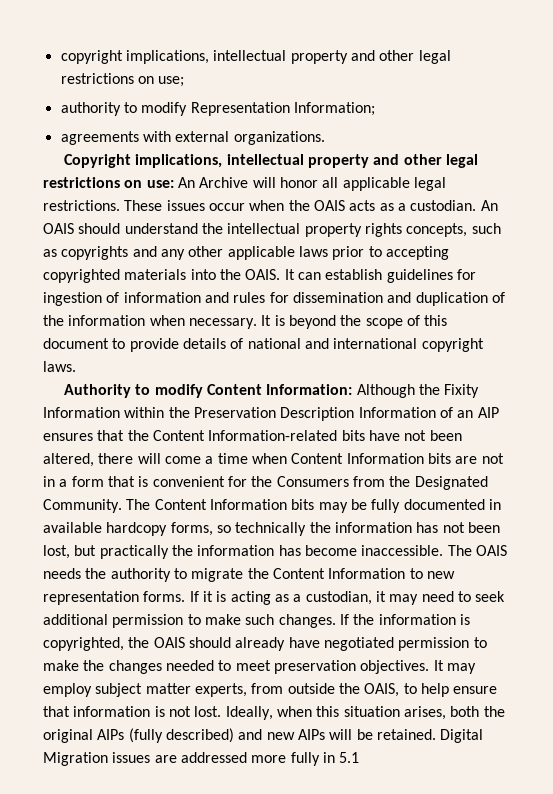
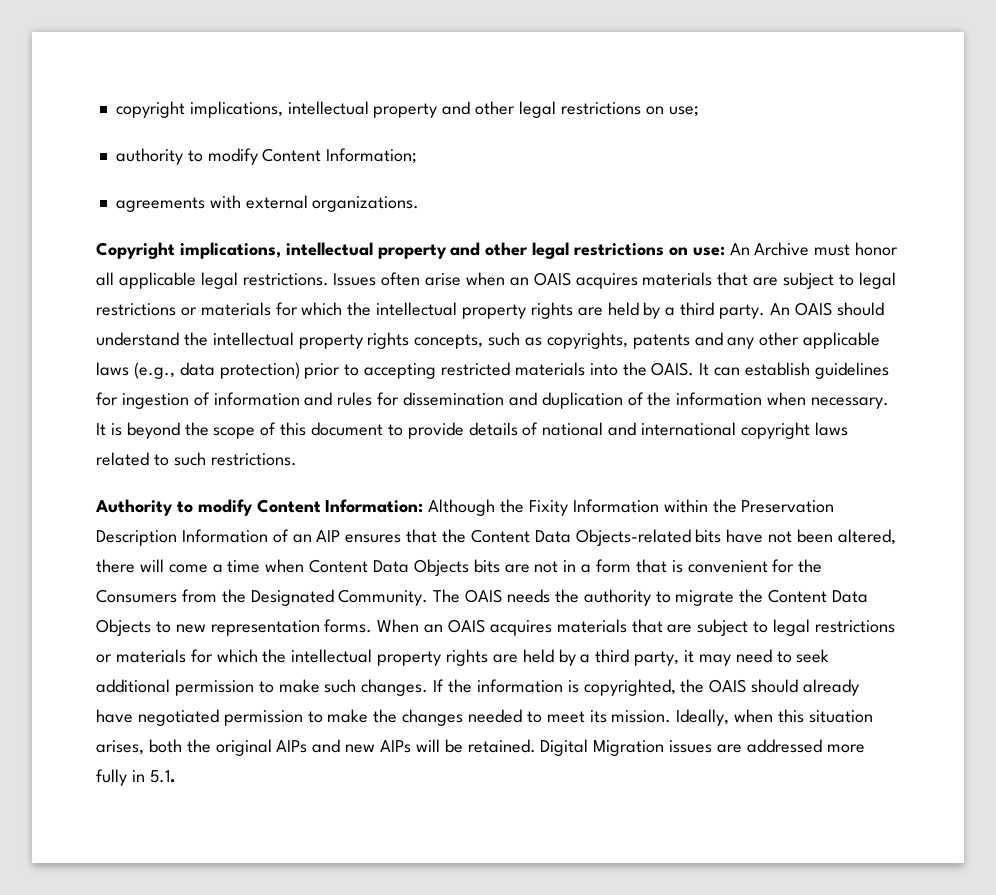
[190,102,290,116] Representation -> [262,148,322,162] Content
[252,177,276,188] will -> [814,244,851,256] must
[124,200,477,211] These issues occur when the OAIS acts as a custodian. -> [333,272,896,289] [96,302,766,319] Issues often arise when an OAIS acquires materials that are subject to legal restrictions or materials for which the intellectual property rights are held by a third party.
[61,246,129,260] copyrights -> [546,332,690,349] copyrights, patents
(328, 251) none -> [133,362,300,379] (e.g., data protection)
[43,269,120,283] copyrighted -> [441,362,511,376] restricted
[43,361,76,372] laws. -> [814,422,848,436] [96,452,297,466] laws related to such restrictions.
[208,430,338,441] Information-related -> [534,529,691,546] Data Objects-related
[346,453,424,464] Information -> [373,559,469,576] Data Objects
[154,499,501,513] [43,522,500,536] [43,545,472,559] Content Information bits may be fully documented in available hardcopy forms, so technically the information has not been lost, but practically the information has become inaccessible. The -> (461, 596) none
[328,568,406,579] Information -> [832,590,869,603] [96,619,151,636] Data Objects
[189,591,372,605] If it is acting as a custodian, -> [377,619,895,636] [96,649,680,666] When an OAIS acquires materials that are subject to legal restrictions or materials for which the intellectual property rights are held by a third party,
[273,660,476,674] [43,683,498,697] [43,706,222,717] preservation objectives. It may employ subject matter experts, from outside the OAIS, to help ensure that information is not lost. -> [589,710,672,723] its mission.
[128,728,234,743] (fully described) -> (308, 746) none
[339,752,360,763] 5.1 -> [149,770,175,783] 5.1.

